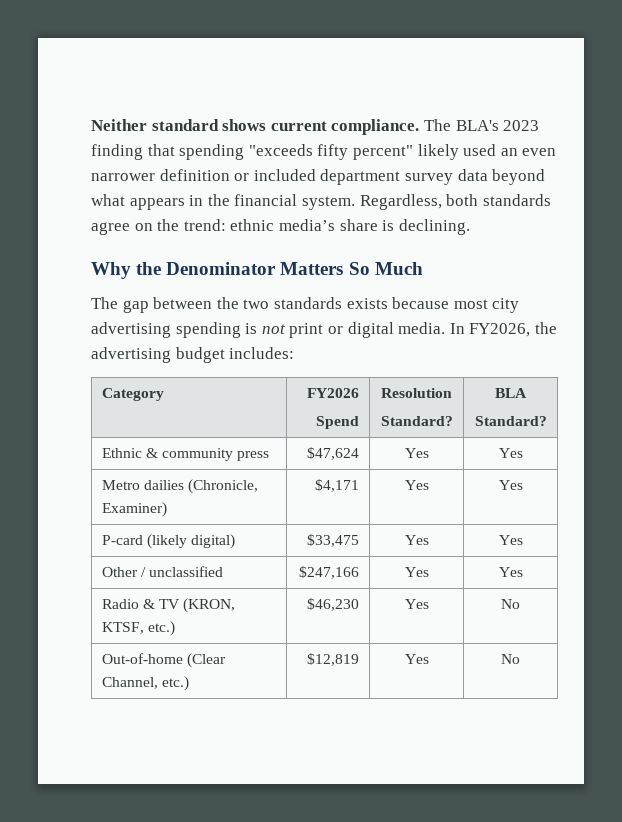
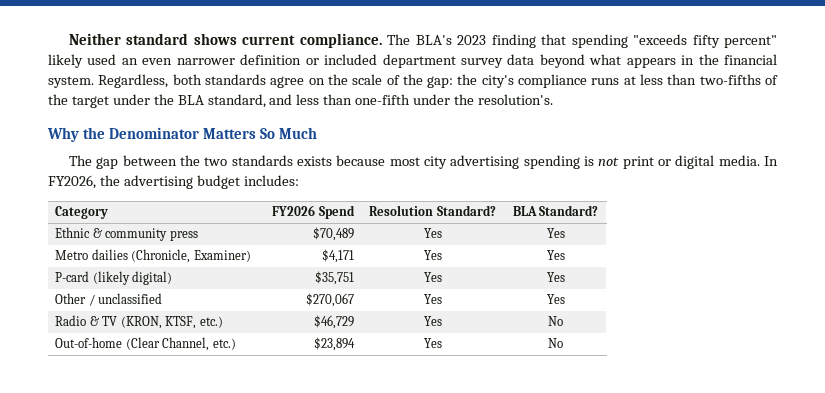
[183,219,470,235] trend: ethnic media’s share is declining. -> [352,74,778,88] [48,94,553,108] scale of the gap: the city's compliance runs at less than two-fifths of the target under the BLA standard, and less than one-fifth under the resolution's.
(360, 393) // -> (316, 210) none
(452, 393) // -> (434, 210) none
(527, 393) // -> (537, 211) none
[307,447,360,460] $47,624 -> [312,227,354,241] $70,489
[307,534,360,547] $33,475 -> [314,271,354,285] $35,751
[299,566,360,579] $247,166 -> [305,293,354,307] $270,067
[307,598,360,611] $46,230 -> [313,315,354,329] $46,729
[307,653,360,666] $12,819 -> [313,337,355,351] $23,894

